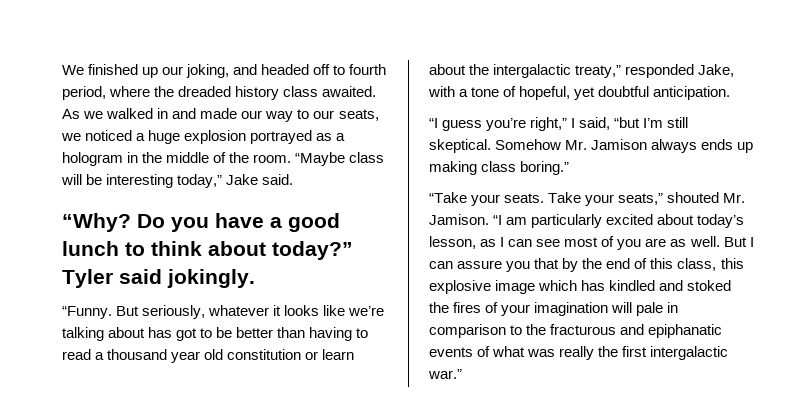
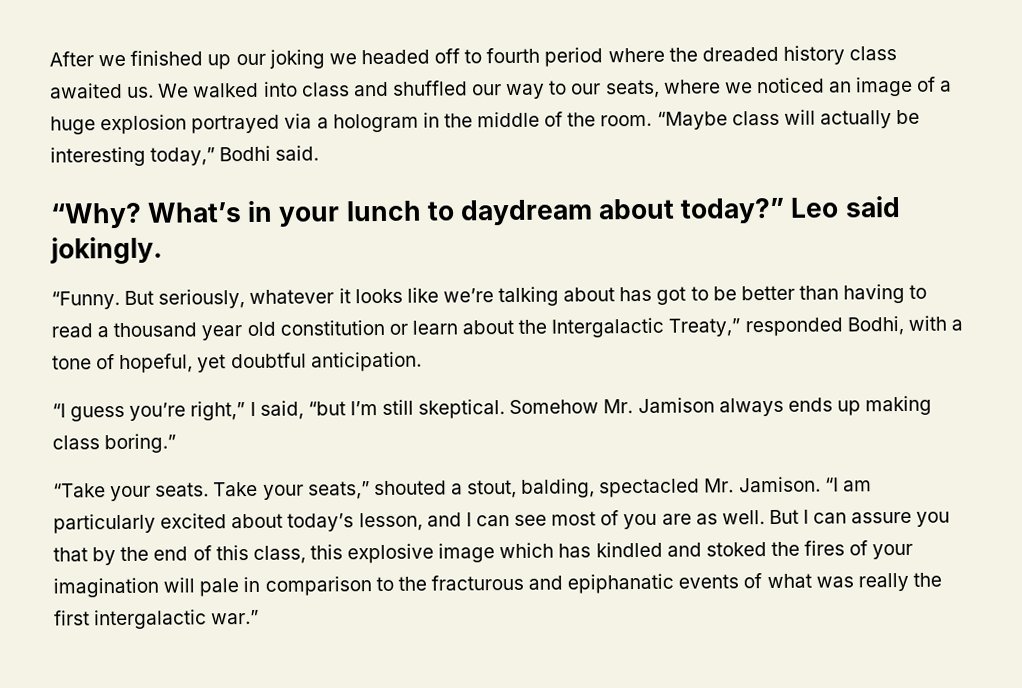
[62,65,84,75] We -> [49,51,127,67] After we
[186,64,258,78] joking, and -> [268,49,357,69] joking we
[62,86,106,100] period, -> [544,47,604,67] period
[322,86,377,97] [62,108,238,119] awaited. As we walked in and made -> [49,80,468,99] awaited us. We walked into class and shuffled
(379, 115) none -> [662,79,721,94] where
(133, 135) none -> [828,76,937,97] an image of
[316,133,333,141] as -> [284,113,313,129] via
(82, 179) none -> [819,110,892,129] actually
[226,174,259,185] Jake -> [219,145,272,162] Bodhi
[137,213,340,232] Do you have a good -> [147,200,341,228] What’s in your
[151,241,202,256] think -> [459,199,593,227] daydream
[62,269,113,288] Tyler -> [790,197,840,218] Leo
[493,64,735,78] intergalactic treaty,” responded Jake, -> [551,315,904,338] Intergalactic Treaty,” responded Bodhi,
(720, 197) none -> [450,478,701,499] a stout, balding, spectacled
[480,239,497,247] as -> [426,512,462,527] and

